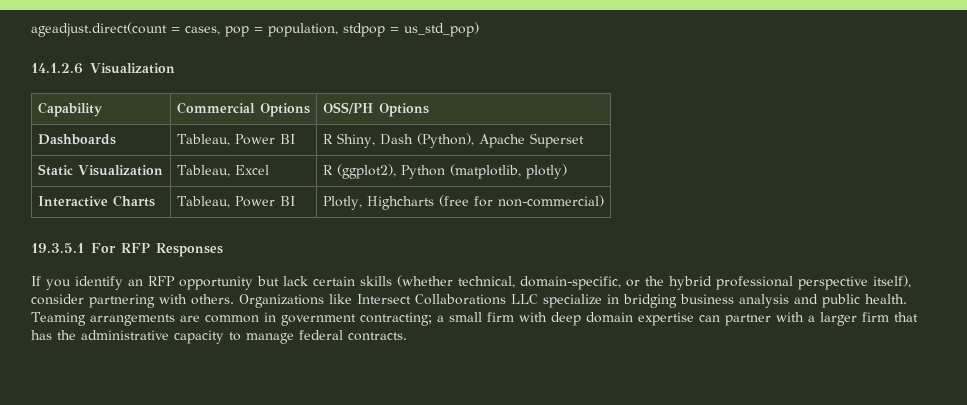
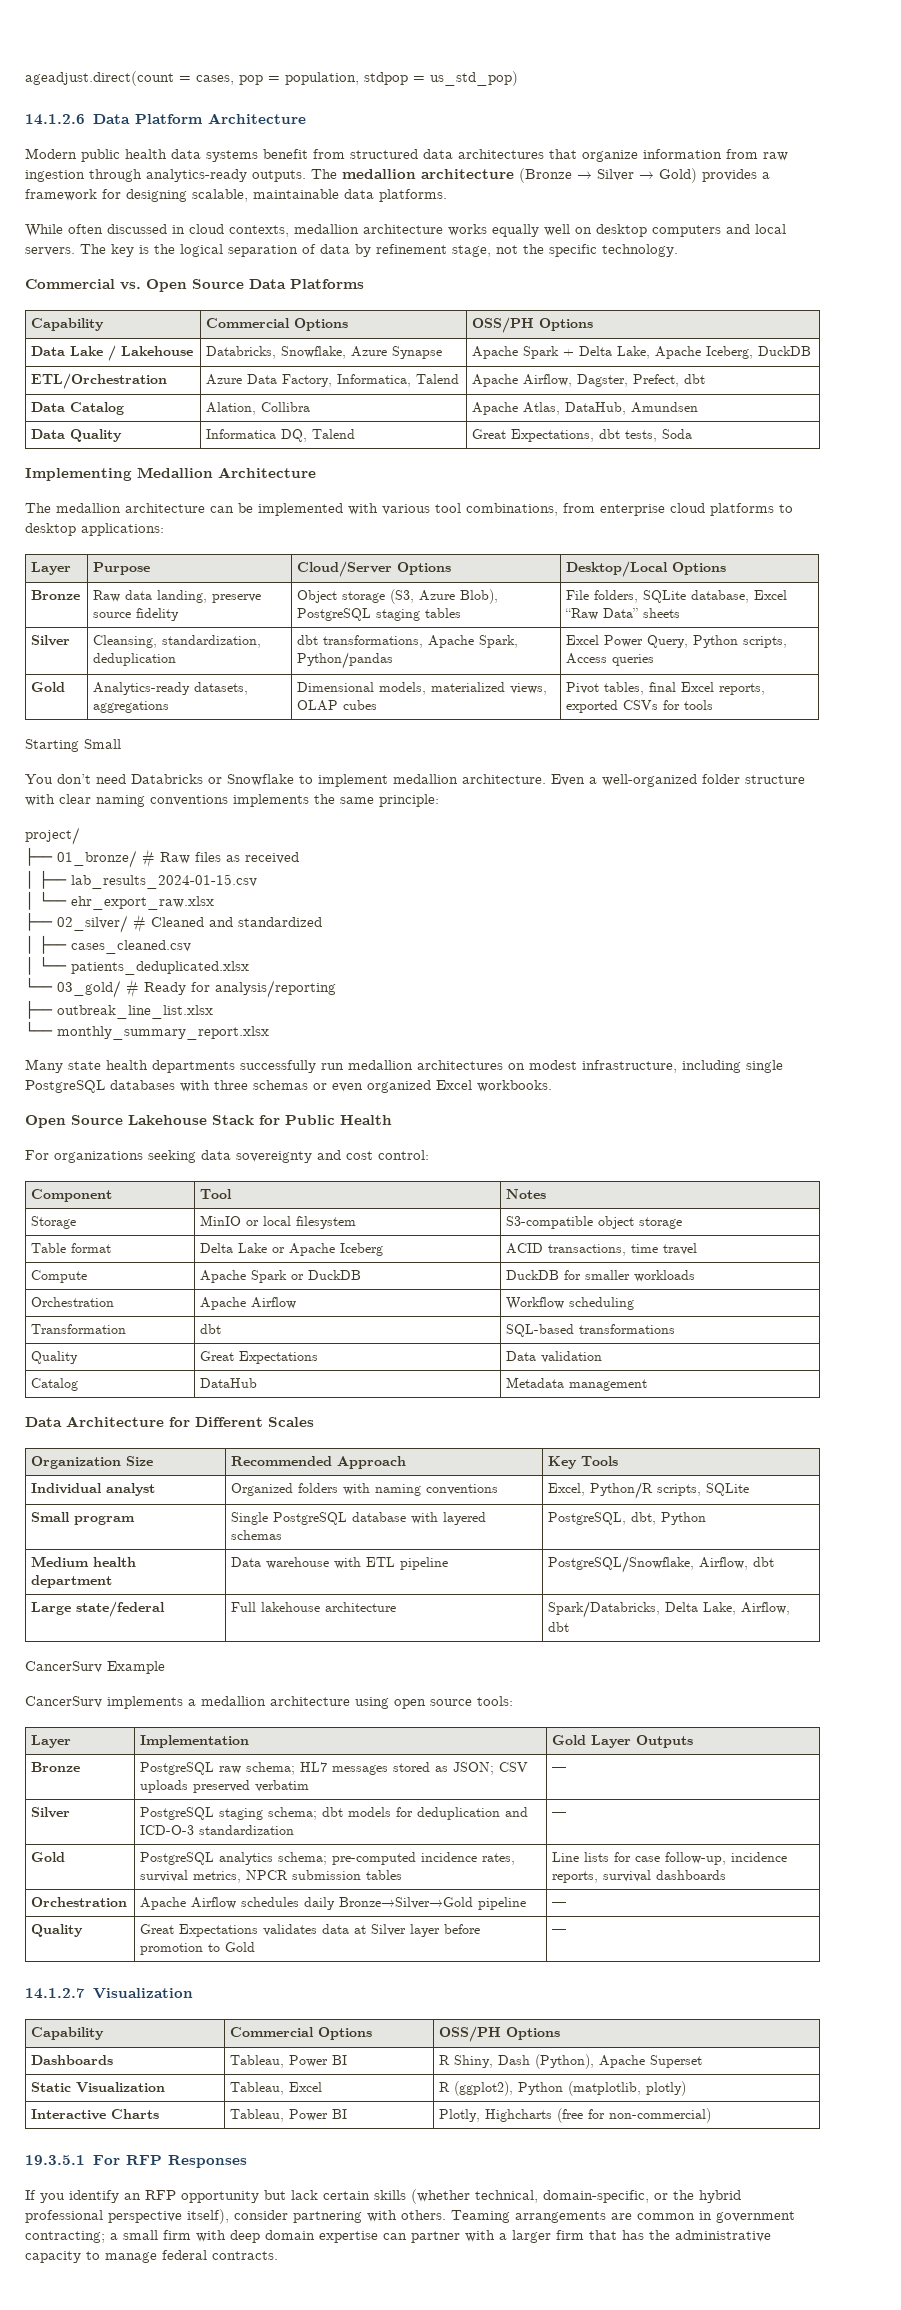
(83, 68) none -> [92,113,306,124] [25,148,788,162] [25,168,770,183] [25,189,447,202] [25,224,786,237] [25,244,678,257] [25,279,364,292] [31,318,105,331] [206,318,349,331] [472,317,594,333] [31,345,194,361] [206,346,443,359] [472,346,812,359] [31,373,168,389] [206,374,460,387] [472,374,706,387] [31,402,125,415] [206,402,311,415] [472,402,699,415] [31,429,123,442] [206,429,356,442] [472,429,693,442] [25,467,316,481] [25,503,793,516] [25,523,164,536] [31,562,72,575] [93,562,151,575] [297,561,452,577] [566,561,727,577] [31,590,81,600] [93,590,262,603] [93,608,180,621] [297,589,499,604] [297,608,462,621] [566,590,788,603] [565,608,681,620] [31,635,71,646] [93,635,262,648] [93,653,177,666] [297,635,519,648] [297,652,394,669] [566,635,788,648] [566,653,655,666] [31,682,66,692] [93,682,249,695] [93,701,170,713] [297,682,548,695] [297,700,378,711] [566,682,766,695] [566,700,714,713] [25,739,121,752] [25,774,805,787] [25,794,439,807] [25,827,80,845] [25,847,299,868] [25,870,257,889] [25,891,214,910] [25,912,322,933] [25,935,191,954] [25,956,249,975] [25,977,336,998] [25,1000,213,1019] [25,1021,269,1040] [25,1059,783,1073] [25,1080,552,1093] [25,1115,392,1128] [25,1150,429,1163] [31,1189,113,1202] [200,1189,233,1199] [506,1189,547,1199] [31,1216,77,1229] [200,1215,357,1229] [506,1216,683,1229] [31,1243,112,1253] [200,1243,384,1256] [506,1243,698,1256] [31,1270,88,1283] [200,1270,362,1283] [506,1270,696,1282] [31,1297,115,1307] [200,1297,297,1310] [506,1297,635,1310] [31,1324,127,1334] [200,1324,222,1334] [506,1324,676,1337] [31,1351,79,1364] [200,1351,319,1364] [506,1351,603,1363] [31,1378,79,1391] [200,1378,258,1388] [506,1377,648,1391] [25,1416,314,1427] [31,1456,154,1469] [231,1456,407,1469] [548,1456,619,1469] [31,1483,156,1496] [231,1483,499,1496] [548,1482,750,1499] [31,1512,136,1525] [231,1512,487,1525] [231,1530,283,1540] [548,1512,707,1525] [31,1556,137,1567] [31,1575,113,1588] [231,1557,449,1570] [548,1556,775,1573] [31,1601,166,1617] [231,1602,397,1612] [548,1601,791,1618] [548,1622,570,1632] [25,1661,165,1674] [25,1696,513,1709] [31,1735,72,1748] [140,1735,250,1748] [552,1735,694,1748] [31,1762,81,1772] [140,1762,529,1775] [140,1780,310,1793] [552,1767,567,1772] [31,1807,71,1818] [140,1807,529,1820] [140,1825,295,1835] [552,1812,567,1817] [31,1852,66,1862] [140,1852,516,1865] [140,1870,403,1883] [552,1852,788,1865] [552,1870,727,1883] [31,1897,128,1907] [140,1897,527,1910] [552,1902,567,1907] [31,1924,84,1937] [140,1924,481,1937] [140,1942,256,1955] [552,1929,567,1934] [25,1988,85,1999] Data Platform Architecture // Modern public health data systems benefit from structured data architectures that organize information from raw ingestion through analytics-ready outputs. The medallion architecture (Bronze → Silver → Gold) provides a framework for designing scalable, maintainable data platforms. // While often discussed in cloud contexts, medallion architecture works equally well on desktop computers and local servers. The key is the logical separation of data by refinement stage, not the specific technology. // Commercial vs. Open Source Data Platforms // Capability | Commercial Options | OSS/PH Options // Data Lake / Lakehouse | Databricks, Snowflake, Azure Synapse | Apache Spark + Delta Lake, Apache Iceberg, DuckDB // ETL/Orchestration | Azure Data Factory, Informatica, Talend | Apache Airflow, Dagster, Prefect, dbt // Data Catalog | Alation, Collibra | Apache Atlas, DataHub, Amundsen // Data Quality | Informatica DQ, Talend | Great Expectations, dbt tests, Soda // Implementing Medallion Architecture // The medallion architecture can be implemented with various tool combinations, from enterprise cloud platforms to desktop applications: // Layer | Purpose | Cloud/Server Options | Desktop/Local Options // Bronze | Raw data landing, preserve source fidelity | Object storage (S3, Azure Blob), PostgreSQL staging tables | File folders, SQLite database, Excel “Raw Data” sheets // Silver | Cleansing, standardization, deduplication | dbt transformations, Apache Spark, Python/pandas | Excel Power Query, Python scripts, Access queries // Gold | Analytics-ready datasets, aggregations | Dimensional models, materialized views, OLAP cubes | Pivot tables, final Excel reports, exported CSVs for tools // Starting Small // You don’t need Databricks or Snowflake to implement medallion architecture. Even a well-organized folder structure with clear naming conventions implements the same principle: // project/ // ├── 01_bronze/ # Raw files as received // │ ├── lab_results_2024-01-15.csv // │ └── ehr_export_raw.xlsx // ├── 02_silver/ # Cleaned and standardized // │ ├── cases_cleaned.csv // │ └── patients_deduplicated.xlsx // └── 03_gold/ # Ready for analysis/reporting // ├── outbreak_line_list.xlsx // └── monthly_summary_report.xlsx // Many state health departments successfully run medallion architectures on modest infrastructure, including single PostgreSQL databases with three schemas or even organized Excel workbooks. // Open Source Lakehouse Stack for Public Health // For organizations seeking data sovereignty and cost control: // Component | Tool | Notes // Storage | MinIO or local filesystem | S3-compatible object storage // Table format | Delta Lake or Apache Iceberg | ACID transactions, time travel // Compute | Apache Spark or DuckDB | DuckDB for smaller workloads // Orchestration | Apache Airflow | Workflow scheduling // Transformation | dbt | SQL-based transformations // Quality | Great Expectations | Data validation // Catalog | DataHub | Metadata management // Data Architecture for Different Scales // Organization Size | Recommended Approach | Key Tools // Individual analyst | Organized folders with naming conventions | Excel, Python/R scripts, SQLite // Small program | Single PostgreSQL database with layered schemas | PostgreSQL, dbt, Python // Medium health department | Data warehouse with ETL pipeline | PostgreSQL/Snowflake, Airflow, dbt // Large state/federal | Full lakehouse architecture | Spark/Databricks, Delta Lake, Airflow, dbt // CancerSurv Example // CancerSurv implements a medallion architecture using open source tools: // Layer | Implementation | Gold Layer Outputs // Bronze | PostgreSQL raw schema; HL7 messages stored as JSON; CSV uploads preserved verbatim | — // Silver | PostgreSQL staging schema; dbt models for deduplication and ICD-O-3 standardization | — // Gold | PostgreSQL analytics schema; pre-computed incidence rates, survival metrics, NPCR submission tables | Line lists for case follow-up, incidence reports, survival dashboards // Orchestration | Apache Airflow schedules daily Bronze→Silver→Gold pipeline | — // Quality | Great Expectations validates data at Silver layer before promotion to Gold | — // 14.1.2.7
[239,294,907,308] Organizations like Intersect Collaborations LLC specialize in bridging business analysis and public health. -> (446, 2215) none

